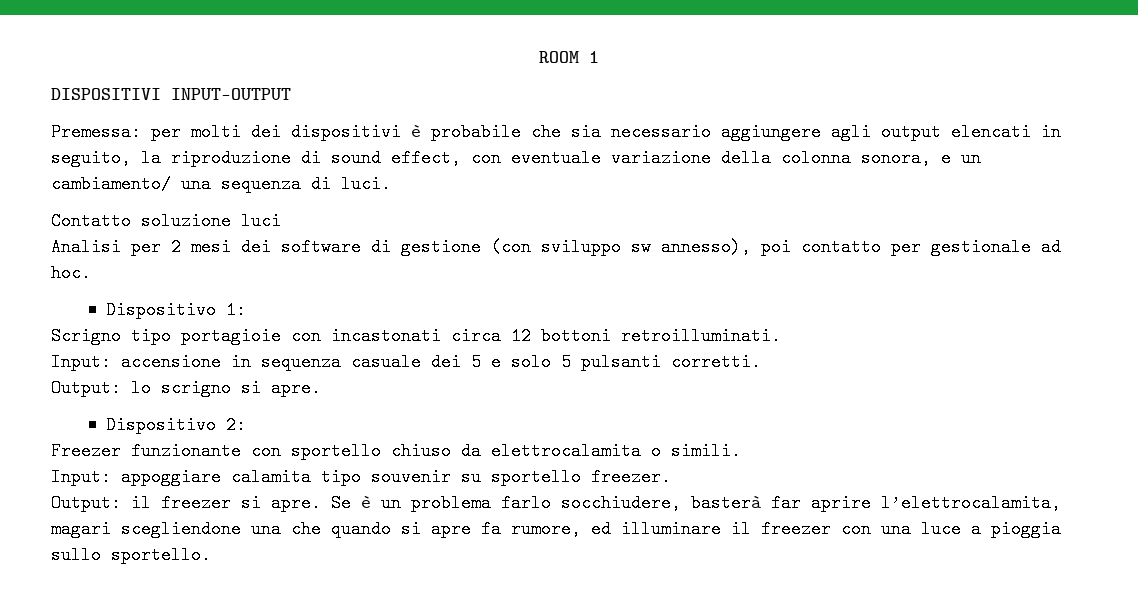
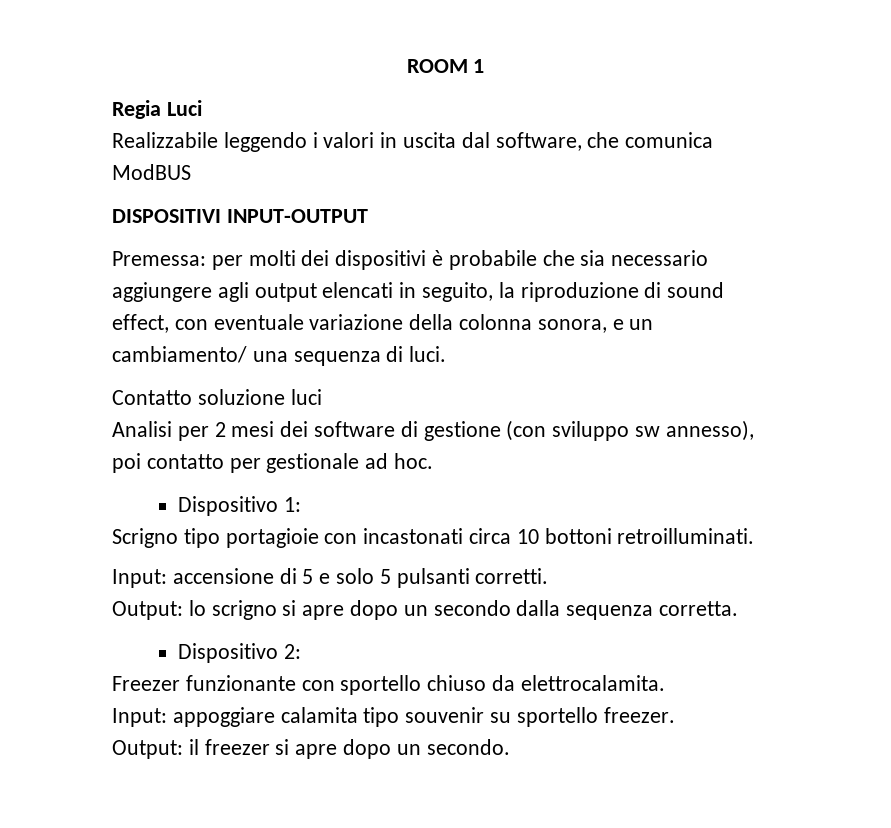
(599, 57) none -> [112,100,202,119] [112,132,714,152] [112,164,191,180] // Regia Luci // Realizzabile leggendo i valori in uscita dal software, che comunica ModBUS
[511,327,531,345] 12 -> [516,529,539,544] 10
[231,353,461,371] in sequenza casuale dei -> [279,568,297,584] di
[271,379,321,397] apre. -> [302,600,739,620] apre dopo un secondo dalla sequenza corretta.
[491,442,741,460] elettrocalamita o simili. -> [520,675,665,691] elettrocalamita.
[271,494,1061,512] [51,520,1061,538] [51,546,211,564] apre. Se è un problema farlo socchiudere, basterà far aprire l’elettrocalamita, magari scegliendone una che quando si apre fa rumore, ed illuminare il freezer con una luce a pioggia sullo sportello. -> [295,739,510,759] apre dopo un secondo.

